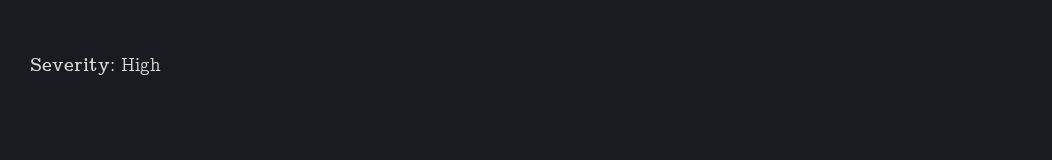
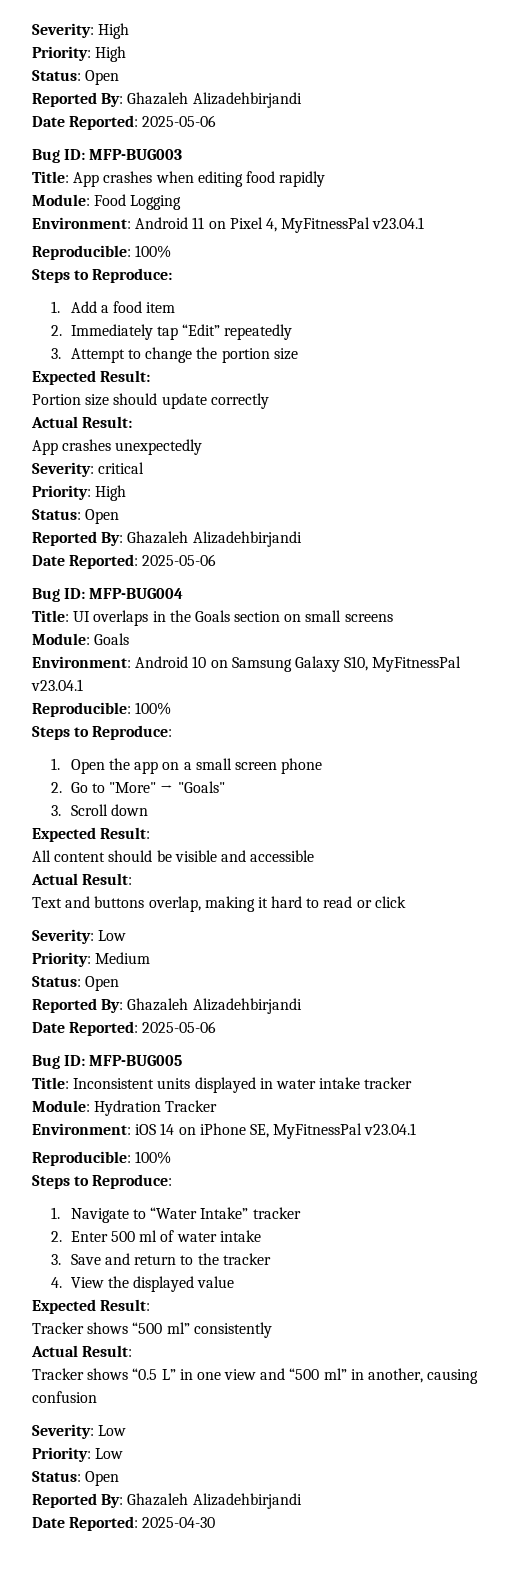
(161, 66) none -> [32,46,127,62] [32,70,120,85] [32,92,302,108] [32,115,217,130] [32,149,183,163] [32,171,326,187] [32,194,182,210] [32,217,425,233] [32,245,172,260] [32,268,173,283] [51,301,176,313] [51,324,293,340] [51,347,298,363] [32,370,151,385] [32,393,269,409] [31,416,133,428] [32,439,203,455] [32,462,145,477] [32,485,127,501] [32,509,120,524] [32,531,302,547] [32,554,217,569] [32,588,184,602] [32,610,393,626] [32,633,130,645] [32,656,462,672] [31,679,83,691] [32,702,172,717] [32,725,173,740] [51,758,323,774] [51,781,225,793] [51,804,149,816] [32,827,151,842] [32,850,315,862] [31,873,133,885] [32,896,406,912] [32,929,127,944] [32,952,151,967] [32,976,120,991] [32,998,302,1014] [32,1021,217,1036] [32,1055,183,1069] [32,1077,413,1093] [32,1100,218,1116] [32,1123,417,1139] [32,1151,172,1166] [32,1174,173,1189] [51,1207,301,1223] [51,1230,261,1242] [51,1253,271,1265] [51,1276,235,1292] [32,1299,151,1314] [32,1322,272,1338] [31,1345,133,1357] [32,1368,479,1384] [32,1391,97,1403] [32,1424,127,1439] [32,1447,124,1462] [32,1471,120,1486] [32,1493,302,1509] [32,1516,216,1531] // Priority: High // Status: Open // Reported By: Ghazaleh Alizadehbirjandi // Date Reported: 2025-05-06 // Bug ID: MFP-BUG003 // Title: App crashes when editing food rapidly // Module: Food Logging // Environment: Android 11 on Pixel 4, MyFitnessPal v23.04.1 // Reproducible: 100% // Steps to Reproduce: // 1. Add a food item // 2. Immediately tap “Edit” repeatedly // 3. Attempt to change the portion size // Expected Result: // Portion size should update correctly // Actual Result: // App crashes unexpectedly // Severity: critical // Priority: High // Status: Open // Reported By: Ghazaleh Alizadehbirjandi // Date Reported: 2025-05-06 // Bug ID: MFP-BUG004 // Title: UI overlaps in the Goals section on small screens // Module: Goals // Environment: Android 10 on Samsung Galaxy S10, MyFitnessPal v23.04.1 // Reproducible: 100% // Steps to Reproduce: // 1. Open the app on a small screen phone // 2. Go to "More" → "Goals" // 3. Scroll down // Expected Result: // All content should be visible and accessible // Actual Result: // Text and buttons overlap, making it hard to read or click // Severity: Low // Priority: Medium // Status: Open // Reported By: Ghazaleh Alizadehbirjandi // Date Reported: 2025-05-06 // Bug ID: MFP-BUG005 // Title: Inconsistent units displayed in water intake tracker // Module: Hydration Tracker // Environment: iOS 14 on iPhone SE, MyFitnessPal v23.04.1 // Reproducible: 100% // Steps to Reproduce: // 1. Navigate to “Water Intake” tracker // 2. Enter 500 ml of water intake // 3. Save and return to the tracker // 4. View the displayed value // Expected Result: // Tracker shows “500 ml” consistently // Actual Result: // Tracker shows “0.5 L” in one view and “500 ml” in another, causing confusion // Severity: Low // Priority: Low // Status: Open // Reported By: Ghazaleh Alizadehbirjandi // Date Reported: 2025-04-30

